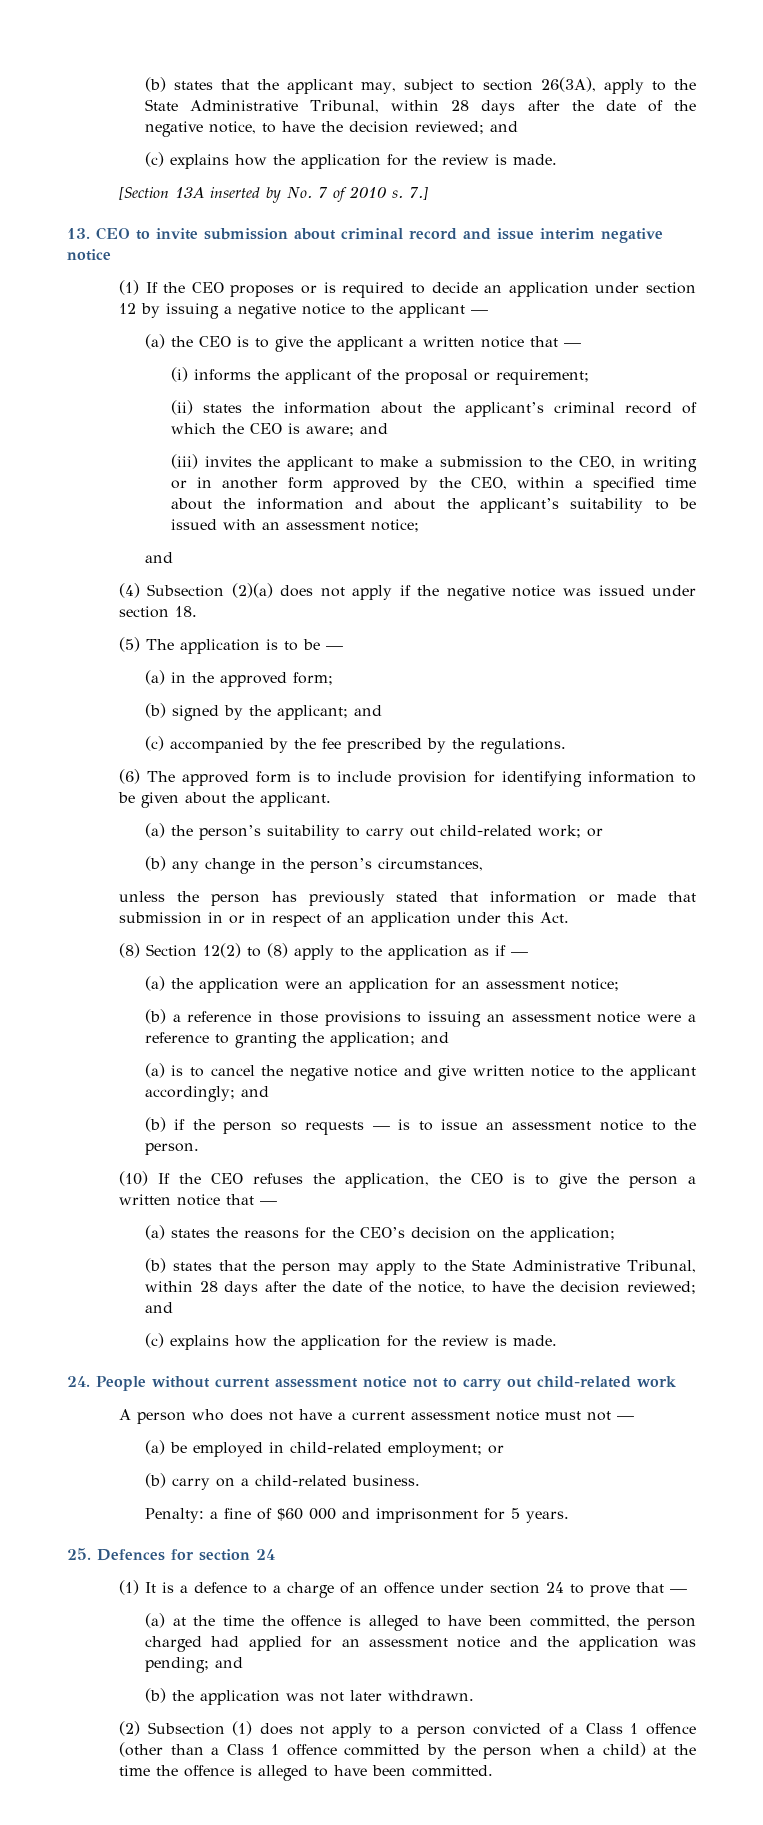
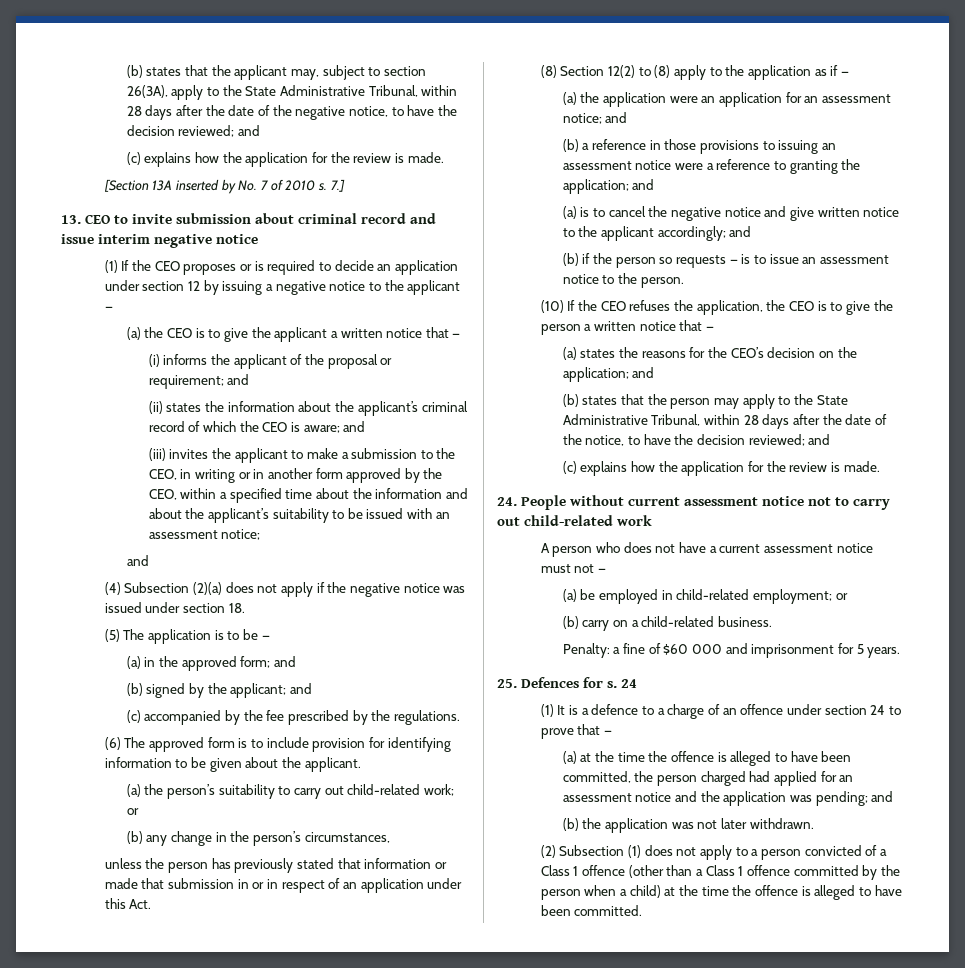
(589, 377) none -> [227,374,250,385] and
(333, 678) none -> [273,656,296,667] and
(619, 984) none -> [605,112,628,123] and
(615, 1234) none -> [632,367,655,378] and
[199,1549,250,1561] section -> [607,681,618,688] s.

